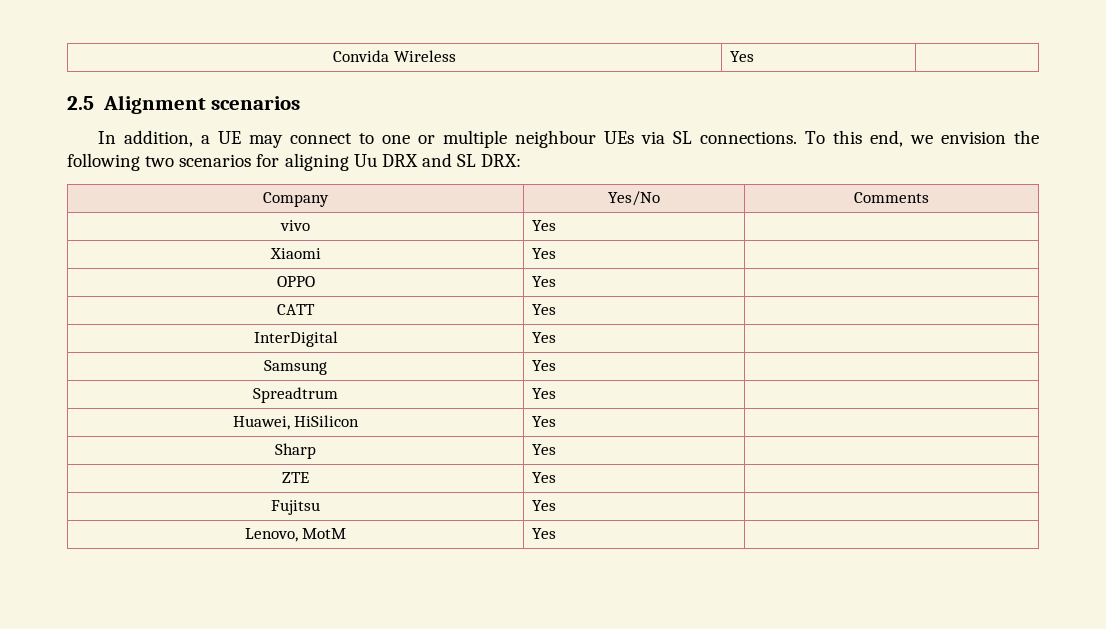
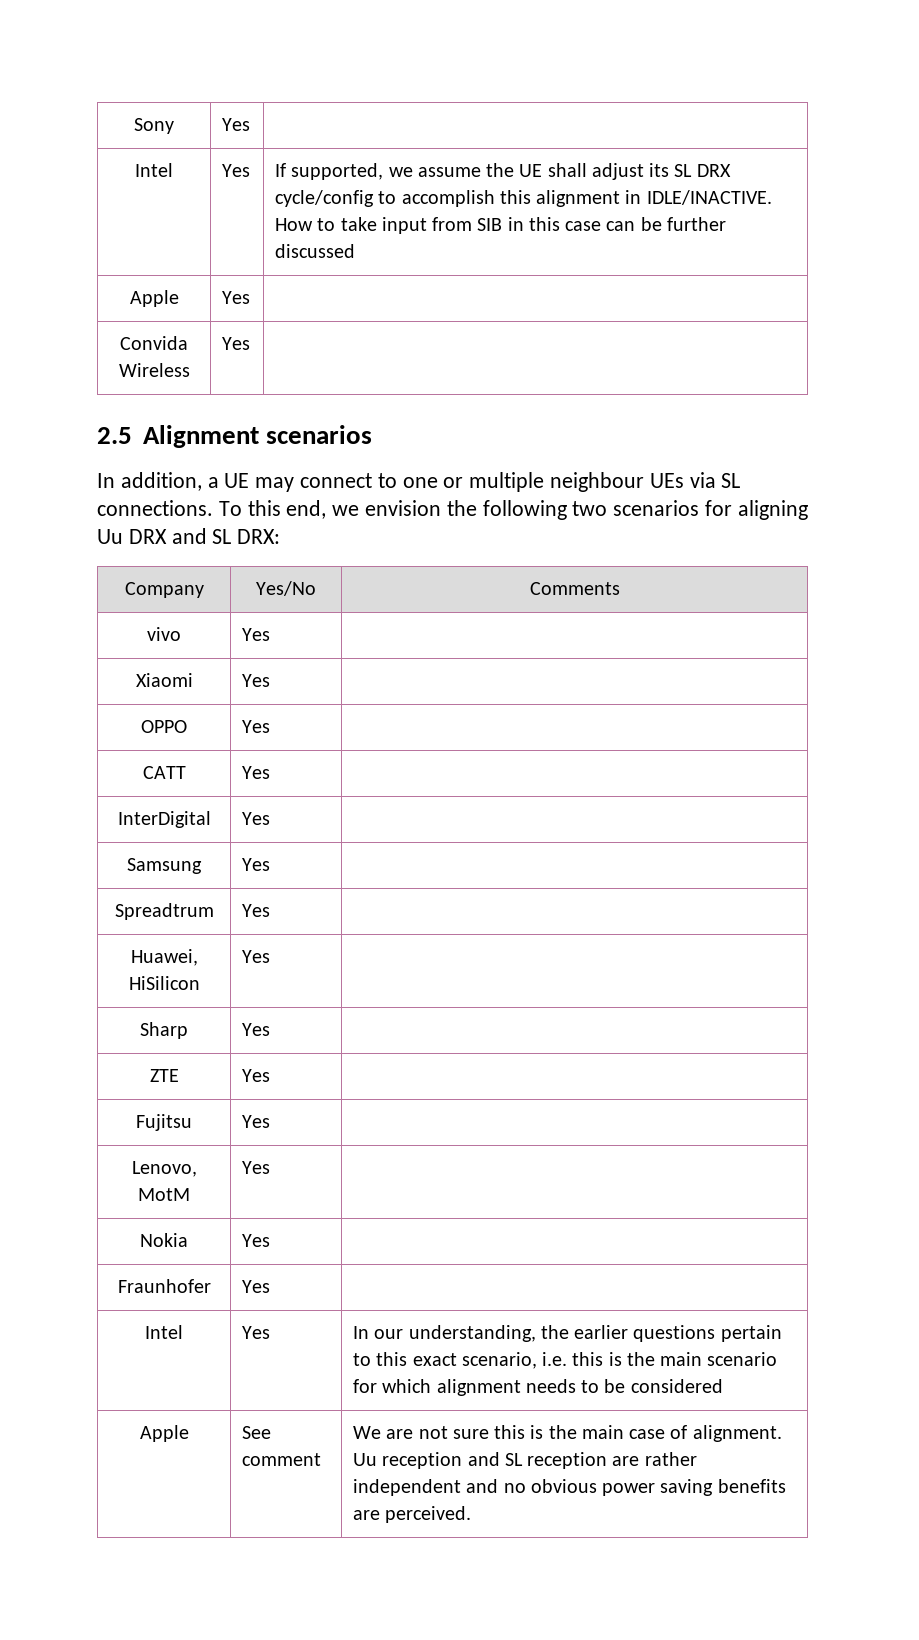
(333, 56) none -> [134,118,174,134] [222,118,251,131] [135,163,173,177] [222,164,251,177] [275,163,731,180] [275,190,772,207] [275,217,726,234] [275,244,356,258] [129,290,179,307] [222,291,251,304] Sony | Yes | // Intel | Yes | If supported, we assume the UE shall adjust its SL DRX cycle/config to accomplish this alignment in IDLE/INACTIVE. How to take input from SIB in this case can be further discussed // Apple | Yes | //
(556, 533) none -> [140,1233,188,1247] [242,1234,271,1247] [117,1279,211,1293] [242,1280,271,1293] [145,1325,183,1339] [242,1326,271,1339] [353,1325,782,1342] [353,1352,778,1369] [353,1379,723,1396] [139,1425,189,1442] [242,1426,272,1439] [242,1453,322,1466] [353,1425,782,1442] [353,1452,697,1469] [353,1479,786,1496] [353,1506,472,1523] // Nokia | Yes | // Fraunhofer | Yes | // Intel | Yes | In our understanding, the earlier questions pertain to this exact scenario, i.e. this is the main scenario for which alignment needs to be considered // Apple | See comment | We are not sure this is the main case of alignment. Uu reception and SL reception are rather independent and no obvious power saving benefits are perceived.

